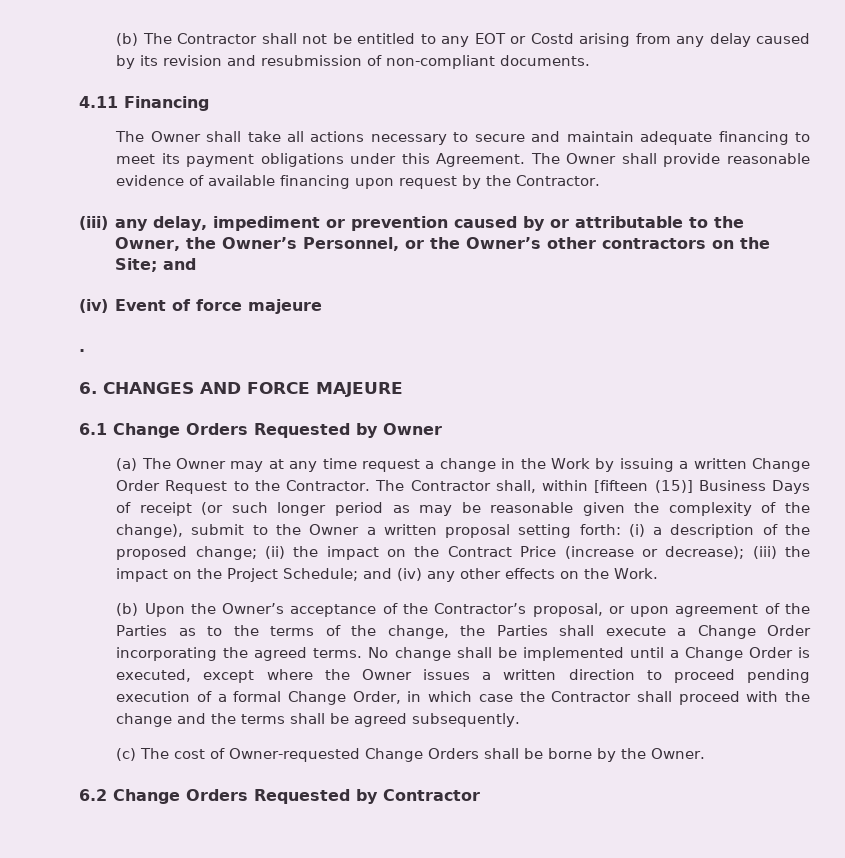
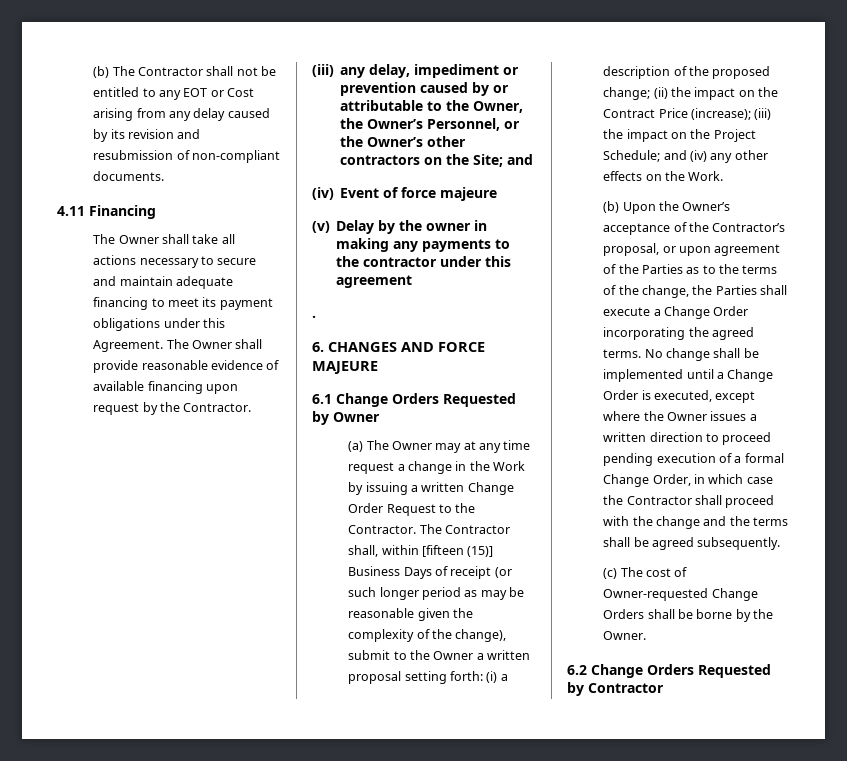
[530,33,574,44] Costd -> [227,88,255,97] Cost
(323, 306) none -> [312,220,488,234] [336,238,511,252] [336,256,512,267] [336,275,413,288] // (v) Delay by the owner in making any payments to the contractor under this agreement
[564,546,745,559] (increase or decrease); -> [690,108,751,120] (increase);

